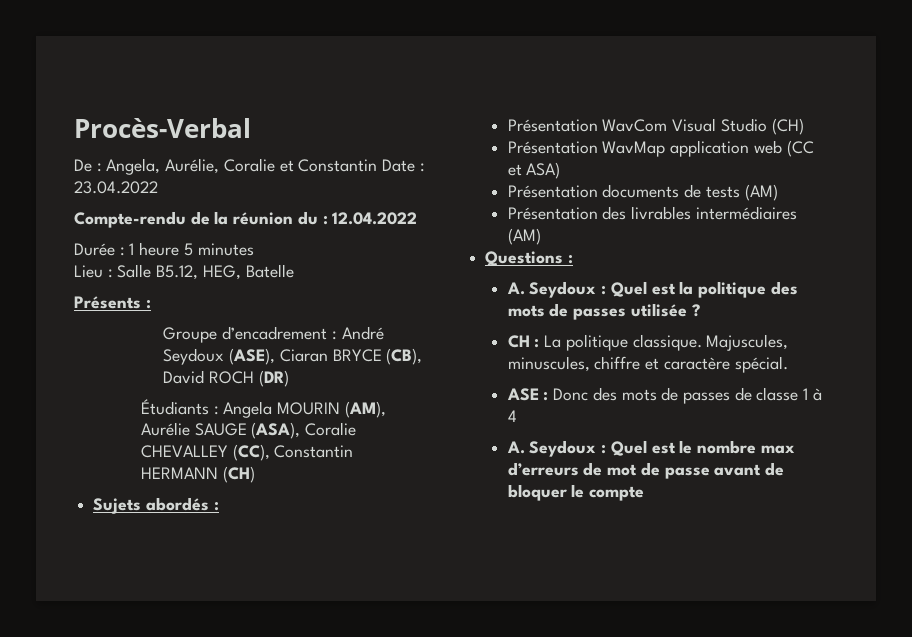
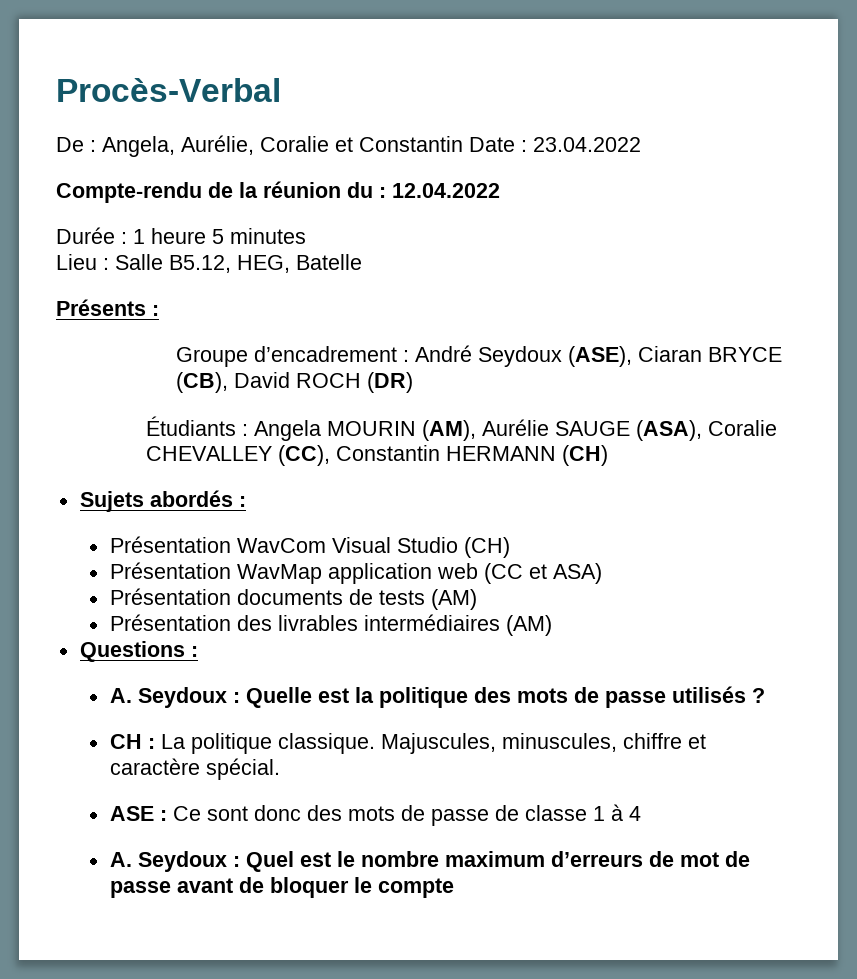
[610,281,647,297] Quel -> [245,687,312,708] Quelle
[573,303,687,320] passes utilisée -> [604,686,746,708] passe utilisés
[553,387,730,404] Donc des mots de passes -> [172,805,489,826] Ce sont donc des mots de passe
[760,445,795,454] max -> [444,851,545,867] maximum

